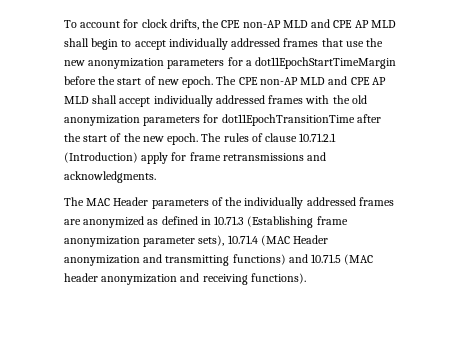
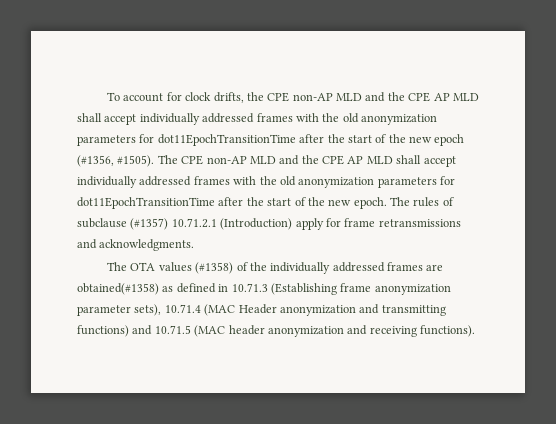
[333,20,396,28] [64,38,384,50] [64,57,397,69] [64,76,214,88] CPE AP MLD shall begin to accept individually addressed frames that use the new anonymization parameters for a dot11EpochStartTimeMargin before the start of new epoch. -> [387,92,479,102] [77,113,437,125] [77,134,465,146] [77,155,155,167] the CPE AP MLD shall accept individually addressed frames with the old anonymization parameters for dot11EpochTransitionTime after the start of the new epoch (#1356, #1505).
(348, 80) none -> [301,155,319,164] the
[265,133,298,142] clause -> [77,218,169,230] subclause (#1357)
[86,197,209,209] MAC Header parameters -> [130,262,234,274] OTA values (#1358)
[83,216,145,228] anonymized -> [77,283,159,295] obtained(#1358)

